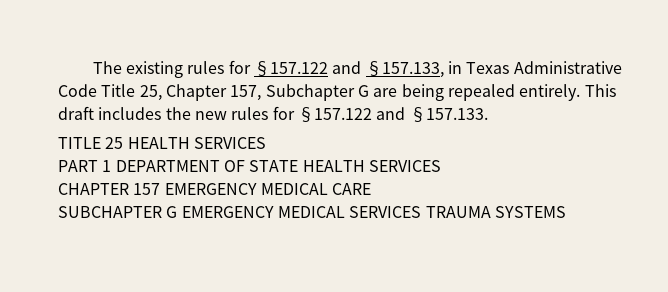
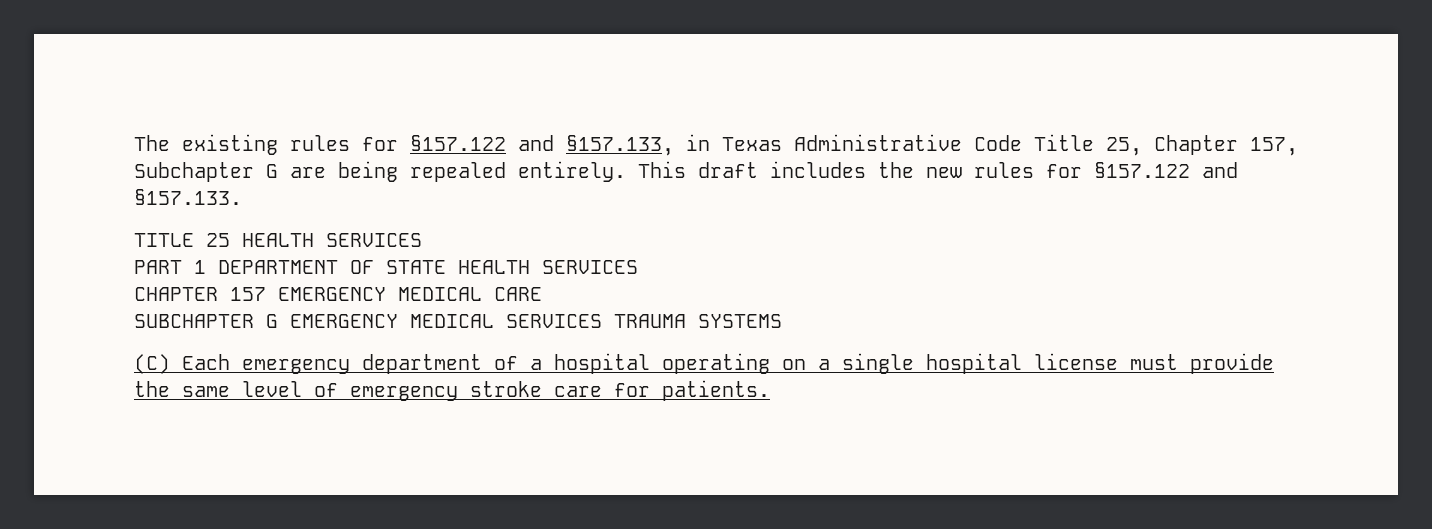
(566, 212) none -> [134,353,1274,374] [134,380,770,401] // (C) Each emergency department of a hospital operating on a single hospital license must provide the same level of emergency stroke care for patients.

